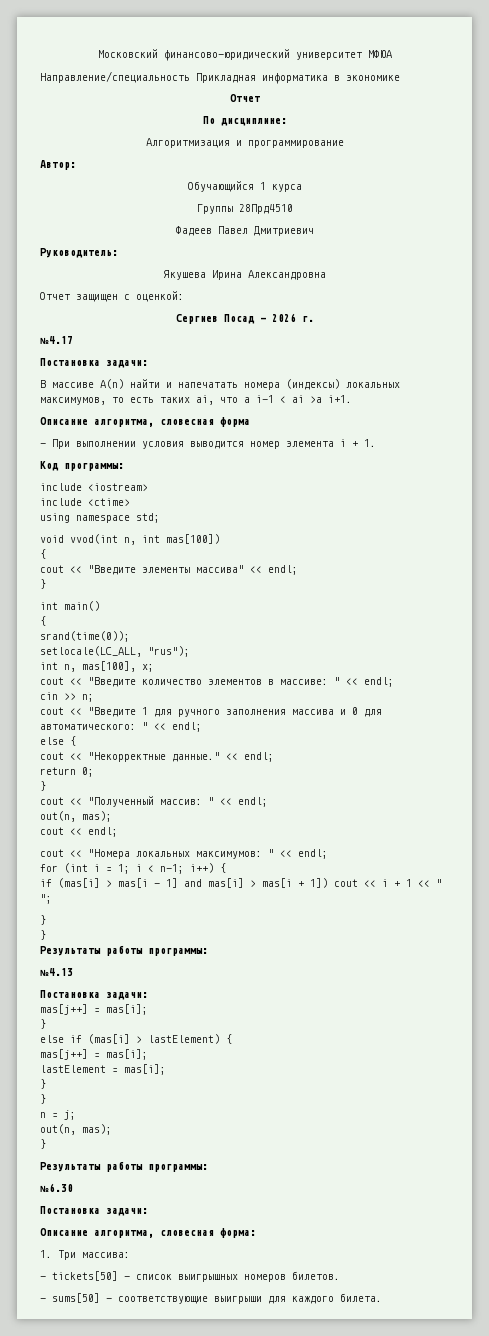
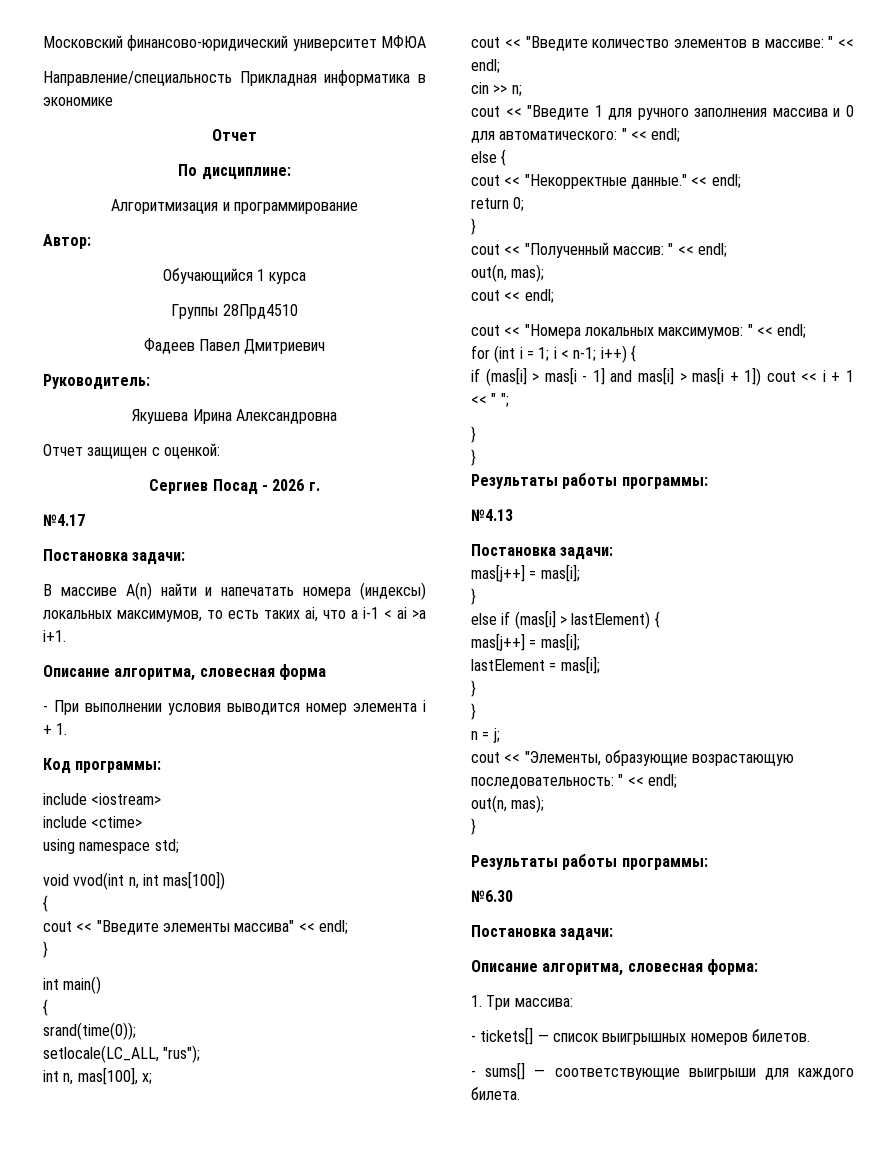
(76, 1115) none -> [471,750,795,766] [471,774,677,789] // cout << "Элементы, образующие возрастающую последовательность: " << endl;
[52,1271,118,1281] tickets[50] -> [480,1027,534,1045] tickets[]
[52,1293,100,1303] sums[50] -> [485,1062,526,1080] sums[]

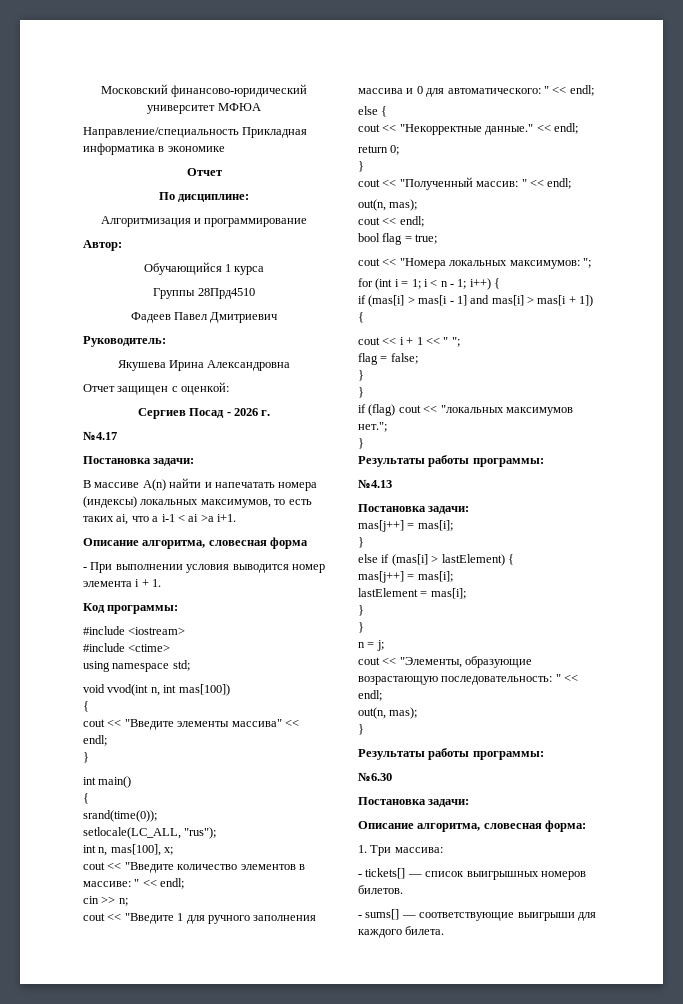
[43,793,87,805] include -> [83,626,125,635] #include
[43,816,87,828] include -> [83,643,125,652] #include
(554, 296) none -> [358,233,438,245] // bool flag = true;
[747,324,807,338] " << endl; -> [582,258,591,268] ";
[573,347,597,361] n-1; -> [440,279,467,289] n - 1;
(762, 376) none -> [358,312,364,323] { //
[471,426,476,443] [471,449,476,466] // } // } -> [358,353,418,365] [358,370,364,381] [358,387,364,398] [358,404,573,416] [358,422,387,432] [358,438,364,449] // flag = false; // } // } // if (flag) cout << "локальных максимумов нет."; // }

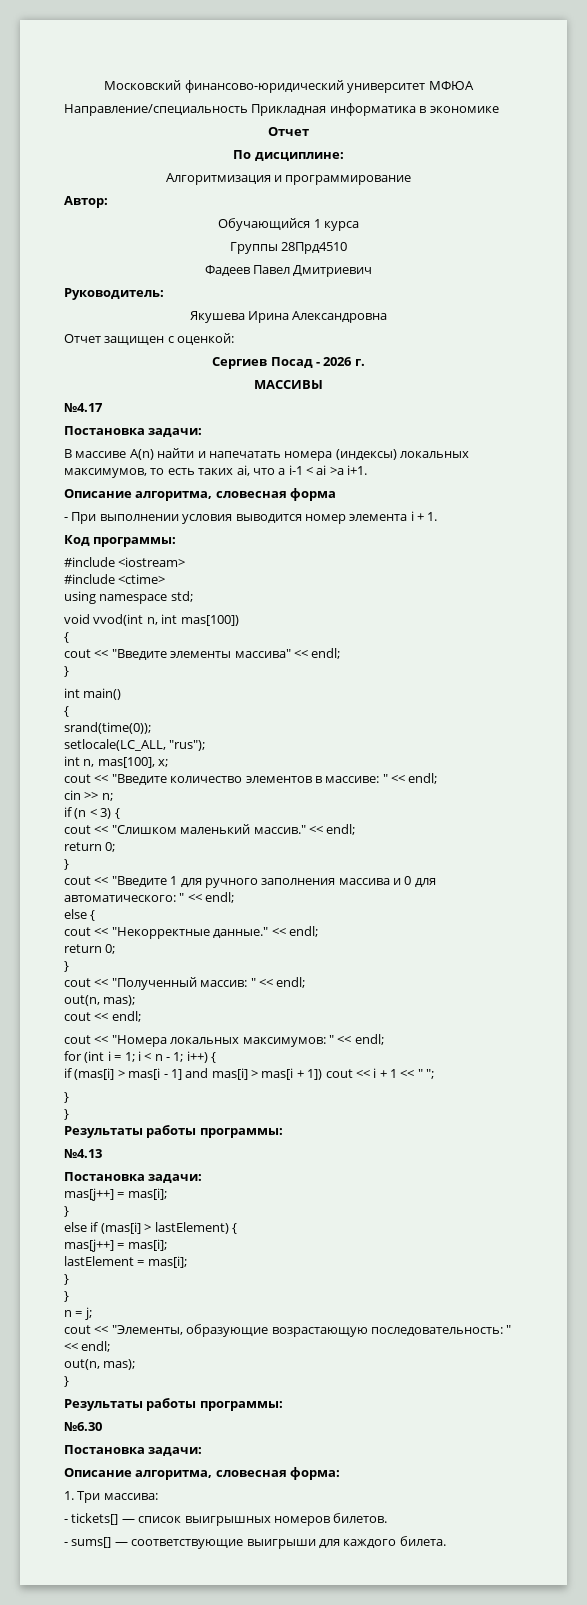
(271, 413) none -> [254,380,323,389] // МАССИВЫ
(128, 902) none -> [64,807,120,819] [64,824,356,835] [64,842,116,852] [64,859,69,870] // if (n < 3) { // cout << "Слишком маленький массив." << endl; // return 0; // }
[358,233,438,245] // bool flag = true; -> (141, 1016) none
[582,258,591,268] "; -> [328,1034,384,1045] " << endl;
[358,312,364,323] { // -> (323, 1074) none
[358,353,418,365] [358,370,364,381] [358,387,364,398] [358,404,573,416] [358,422,387,432] [358,438,364,449] // flag = false; // } // } // if (flag) cout << "локальных максимумов нет."; // } -> [64,1092,69,1103] [64,1109,69,1120] // } // }

